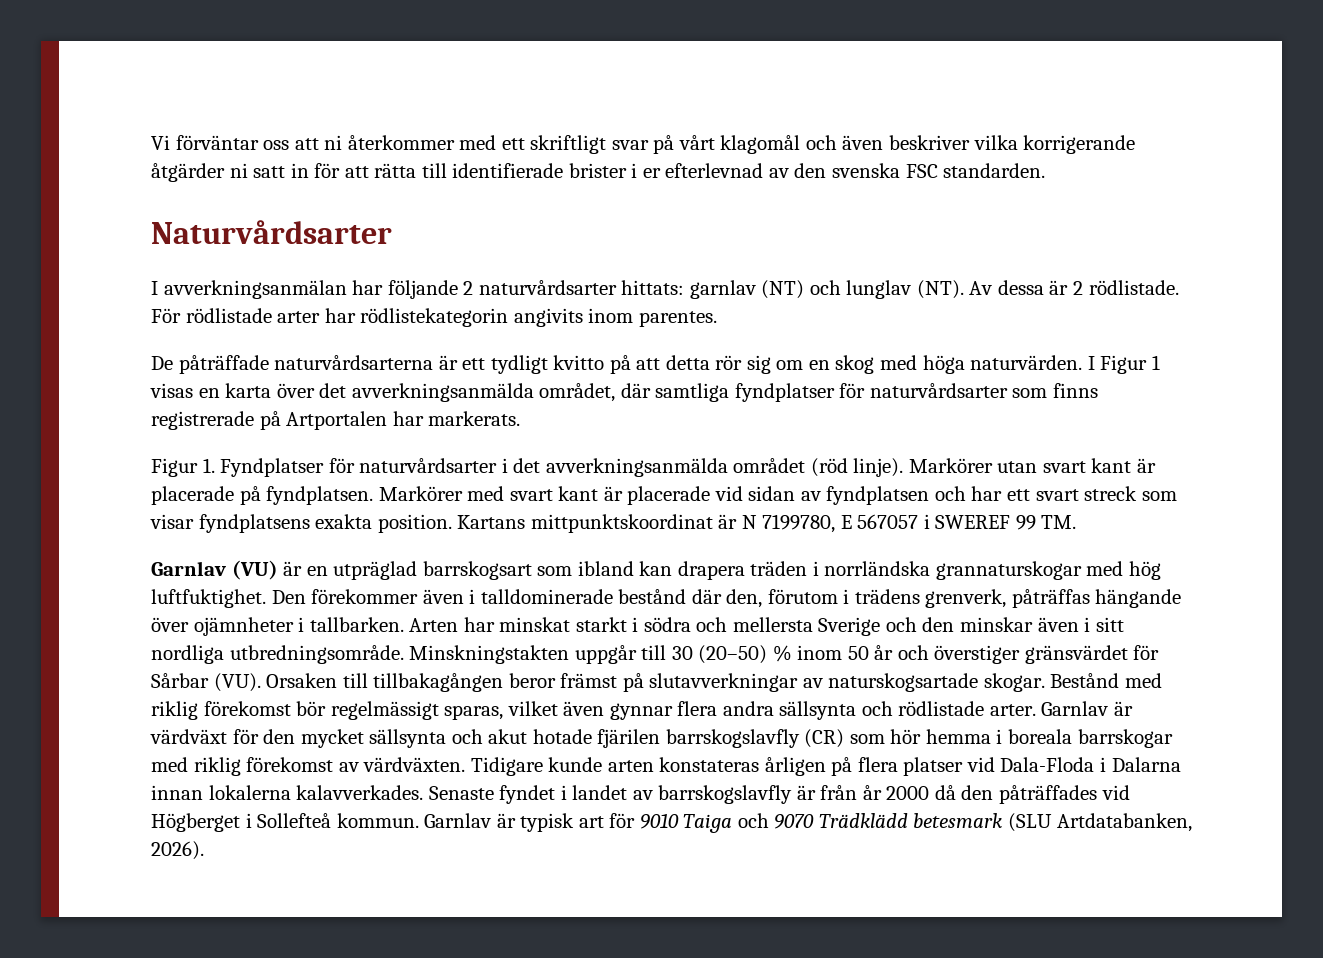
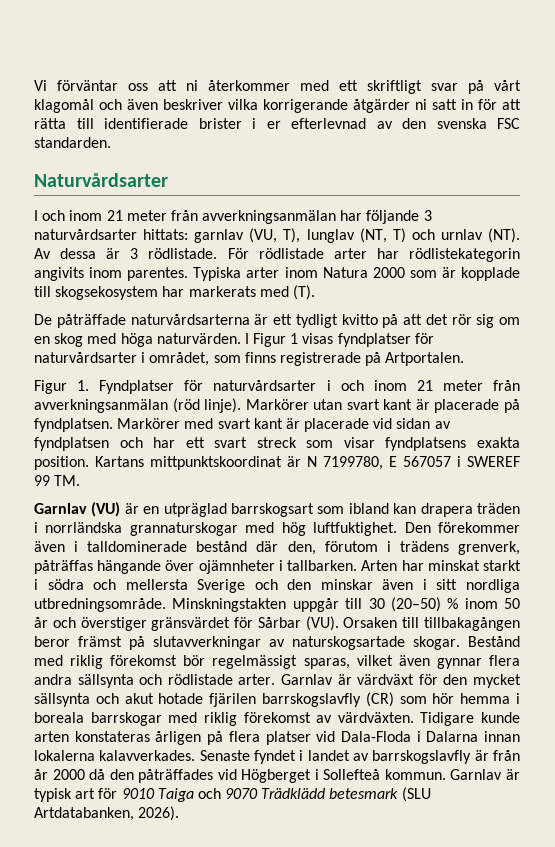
(158, 288) none -> [42,210,198,221] och inom 21 meter från
[463,281,474,295] 2 -> [423,210,432,221] 3
[761,280,912,299] (NT) och lunglav -> [249,228,483,243] (VU, T), lunglav (NT, T) och urnlav
[1073,281,1084,295] 2 -> [130,248,139,259] 3
(717, 319) none -> [193,267,521,281] [34,285,315,300] Typiska arter inom Natura 2000 som är kopplade till skogsekosystem har markerats med (T).
[665,355,710,370] detta -> [425,314,448,325] det
[198,383,730,402] en karta över det avverkningsanmälda området, där samtliga -> (334, 338) none
(1008, 390) none -> [141,352,210,366] i området,
[286,411,521,430] Artportalen har markerats. -> [385,352,465,366] Artportalen.
[513,458,806,477] det avverkningsanmälda området -> [340,380,521,391] [34,399,168,413] och inom 21 meter från avverkningsanmälan

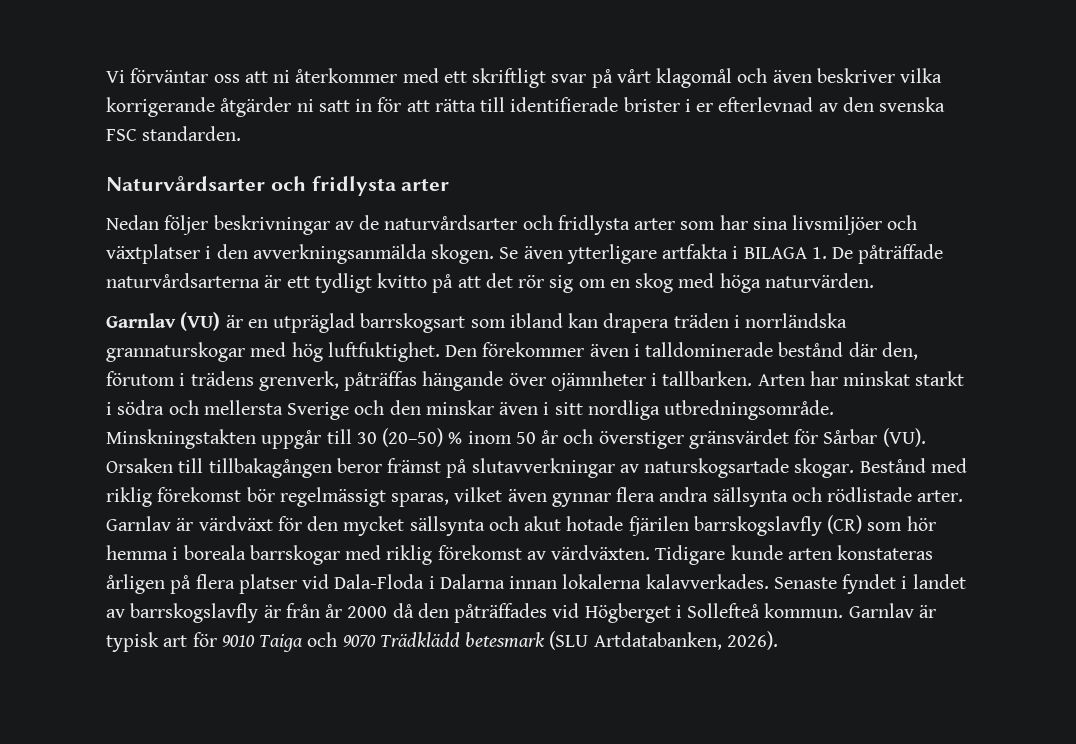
[34,210,432,224] [34,228,521,243] [34,248,520,262] [34,267,521,281] [34,285,315,300] // I och inom 21 meter från avverkningsanmälan har följande 3 naturvårdsarter hittats: garnlav (VU, T), lunglav (NT, T) och urnlav (NT). Av dessa är 3 rödlistade. För rödlistade arter har rödlistekategorin angivits inom parentes. Typiska arter inom Natura 2000 som är kopplade till skogsekosystem har markerats med (T). // -> [270,176,450,196] [106,215,918,235] [106,244,827,264] och fridlysta arter // Nedan följer beskrivningar av de naturvårdsarter och fridlysta arter som har sina livsmiljöer och växtplatser i den avverkningsanmälda skogen. Se även ytterligare artfakta i BILAGA 1.
[244,333,434,347] [34,352,465,366] [34,380,521,394] [34,398,520,413] [34,418,451,432] [34,437,520,451] [34,456,520,470] [34,475,81,486] I Figur 1 visas fyndplatser för naturvårdsarter i området, som finns registrerade på Artportalen. // Figur 1. Fyndplatser för naturvårdsarter i och inom 21 meter från avverkningsanmälan (röd linje). Markörer utan svart kant är placerade på fyndplatsen. Markörer med svart kant är placerade vid sidan av fyndplatsen och har ett svart streck som visar fyndplatsens exakta position. Kartans mittpunktskoordinat är N 7199780, E 567057 i SWEREF 99 TM. -> (874, 280) none

